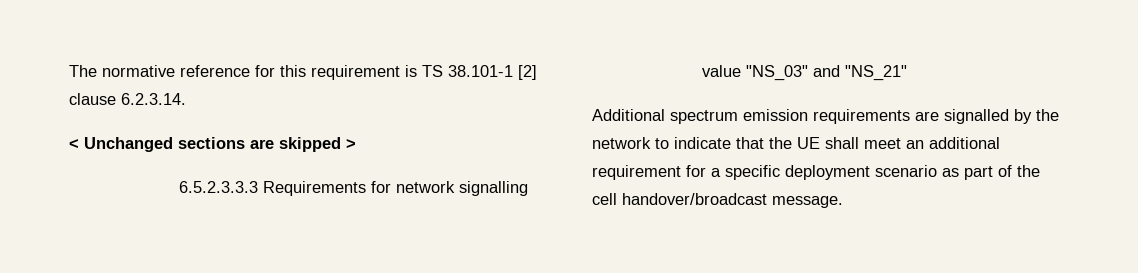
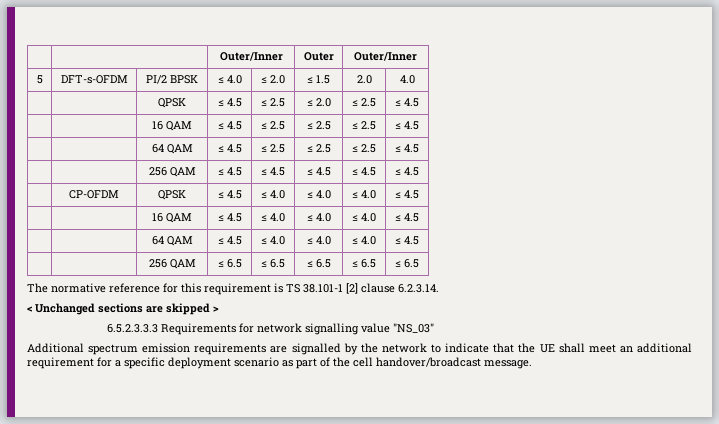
(69, 71) none -> [219,52,283,61] [303,52,334,61] [354,52,417,61] [36,75,43,84] [60,75,128,84] [146,75,198,84] [217,75,242,84] [261,75,285,84] [307,75,330,84] [356,75,372,84] [399,75,415,84] [158,98,186,108] [217,98,242,107] [261,98,285,107] [306,98,331,107] [352,98,376,107] [395,98,419,107] [152,121,192,131] [217,121,242,130] [261,121,285,130] [306,121,331,130] [352,121,376,130] [395,121,419,130] [151,144,193,154] [217,144,242,153] [261,144,285,153] [306,144,331,153] [352,144,376,153] [395,144,419,153] [148,167,196,177] [217,167,242,176] [261,167,285,176] [306,167,331,176] [352,167,376,176] [395,167,419,176] [69,190,119,199] [158,190,186,200] [217,190,242,199] [261,190,285,199] [306,190,331,199] [352,190,376,199] [395,190,419,199] [152,213,192,223] [217,213,242,222] [261,213,285,222] [306,213,331,222] [352,213,376,222] [395,213,419,222] [151,236,193,246] [217,236,242,245] [261,236,285,245] [306,236,331,245] [352,236,376,245] [395,236,419,245] [148,259,196,269] [217,259,242,268] [261,259,285,268] [306,259,331,268] [352,259,376,268] [395,259,419,268] | | Outer/Inner | Outer | Outer/Inner // 5 | DFT-s-OFDM | PI/2 BPSK | ≤ 4.0 | ≤ 2.0 | ≤ 1.5 | 2.0 | 4.0 // | | QPSK | ≤ 4.5 | ≤ 2.5 | ≤ 2.0 | ≤ 2.5 | ≤ 4.5 // | | 16 QAM | ≤ 4.5 | ≤ 2.5 | ≤ 2.5 | ≤ 2.5 | ≤ 4.5 // | | 64 QAM | ≤ 4.5 | ≤ 2.5 | ≤ 2.5 | ≤ 2.5 | ≤ 4.5 // | | 256 QAM | ≤ 4.5 | ≤ 4.5 | ≤ 4.5 | ≤ 4.5 | ≤ 4.5 // | CP-OFDM | QPSK | ≤ 4.5 | ≤ 4.0 | ≤ 4.0 | ≤ 4.0 | ≤ 4.5 // | | 16 QAM | ≤ 4.5 | ≤ 4.0 | ≤ 4.0 | ≤ 4.0 | ≤ 4.5 // | | 64 QAM | ≤ 4.5 | ≤ 4.0 | ≤ 4.0 | ≤ 4.0 | ≤ 4.5 // | | 256 QAM | ≤ 6.5 | ≤ 6.5 | ≤ 6.5 | ≤ 6.5 | ≤ 6.5 //
[812,65,907,81] and "NS_21" -> (435, 328) none

